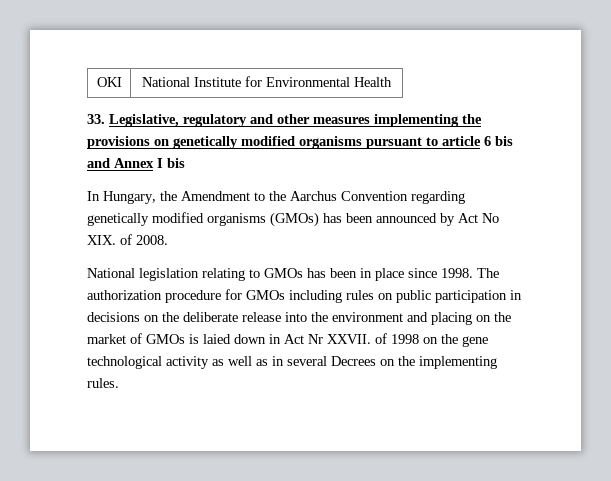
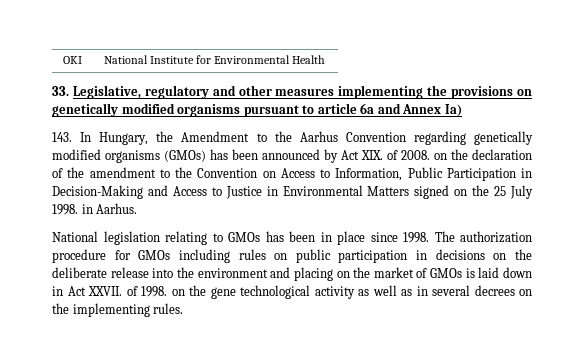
[484,136,513,146] [87,158,185,168] 6 bis and Annex I bis // -> [360,103,462,117] [52,132,72,142] 6a and Annex Ia) // 143.
[290,191,337,201] Aarchus -> [299,131,338,142] Aarhus
[482,213,499,223] No -> (359, 155) none
(168, 240) none -> [434,149,532,160] [52,167,532,181] [52,185,534,199] [52,203,138,215] on the declaration of the amendment to the Convention on Access to Information, Public Participation in Decision-Making and Access to Justice in Environmental Matters signed on the 25 July 1998. in Aarhus.
[203,334,231,344] laied -> [478,267,500,278] laid
[308,334,323,344] Nr -> (86, 291) none
[391,334,419,344] 1998 -> [141,286,167,297] 1998.
[331,356,376,366] Decrees -> [474,285,515,296] decrees

